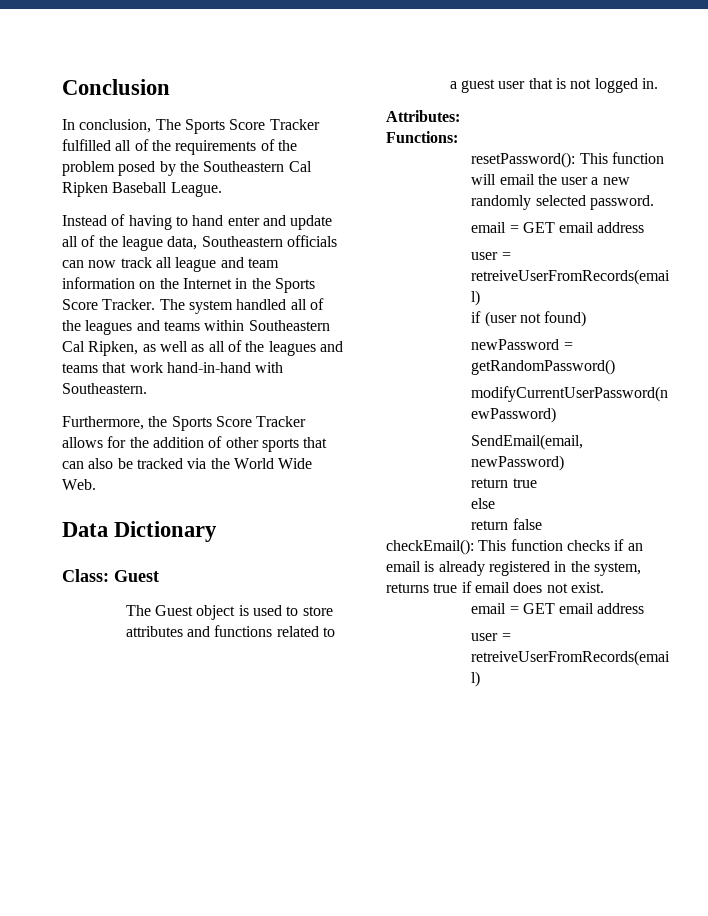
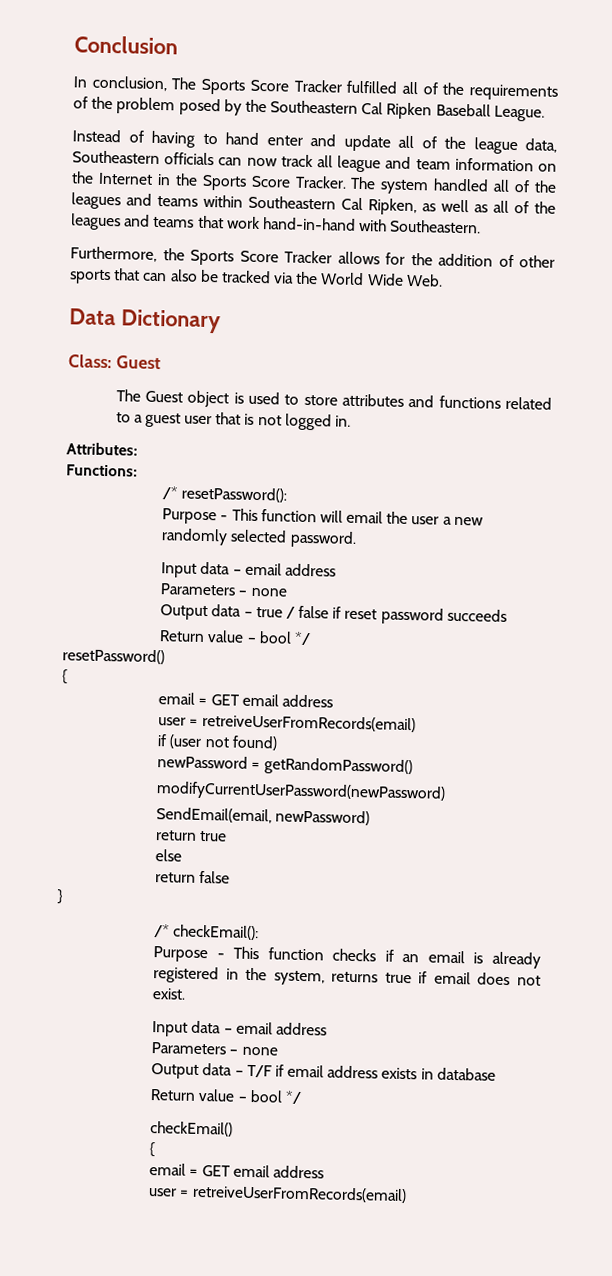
(458, 137) none -> [162,486,179,500] /*
(576, 160) none -> [162,508,229,525] // Purpose -
(654, 202) none -> [161,561,336,578] [160,583,287,597] [160,604,507,625] [159,630,311,646] [62,648,165,665] [62,669,68,685] // Input data – email address // Parameters – none // Output data – true / false if reset password succeeds // Return value – bool */ // resetPassword() // {
(542, 524) none -> [57,889,63,905] [154,924,171,938] } // /*
(474, 547) none -> [153,946,225,963] // Purpose -
(604, 587) none -> [152,1020,327,1037] [151,1042,278,1056] [151,1063,496,1081] [150,1088,302,1104] [150,1121,234,1137] [149,1142,157,1158] // Input data – email address // Parameters – none // Output data – T/F if email address exists in database // Return value – bool */ // checkEmail() // {

